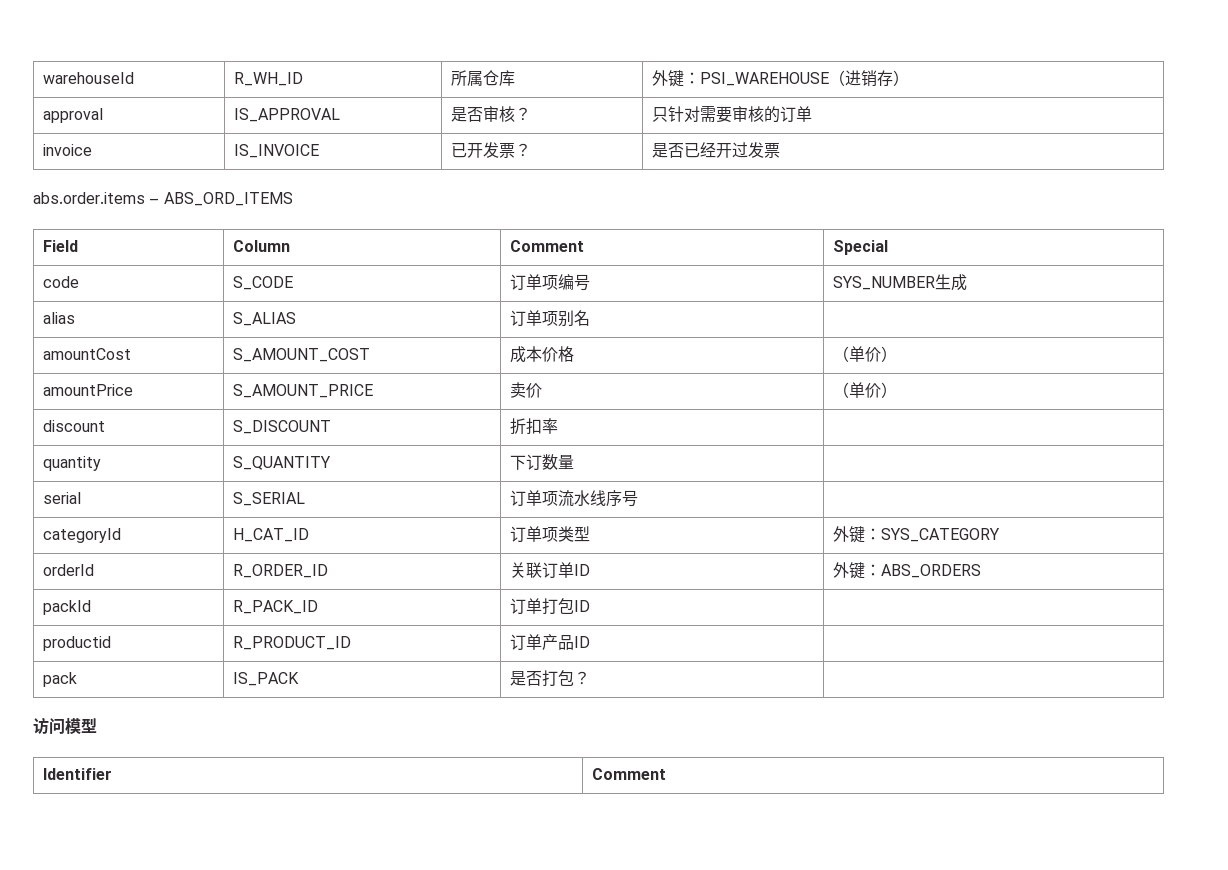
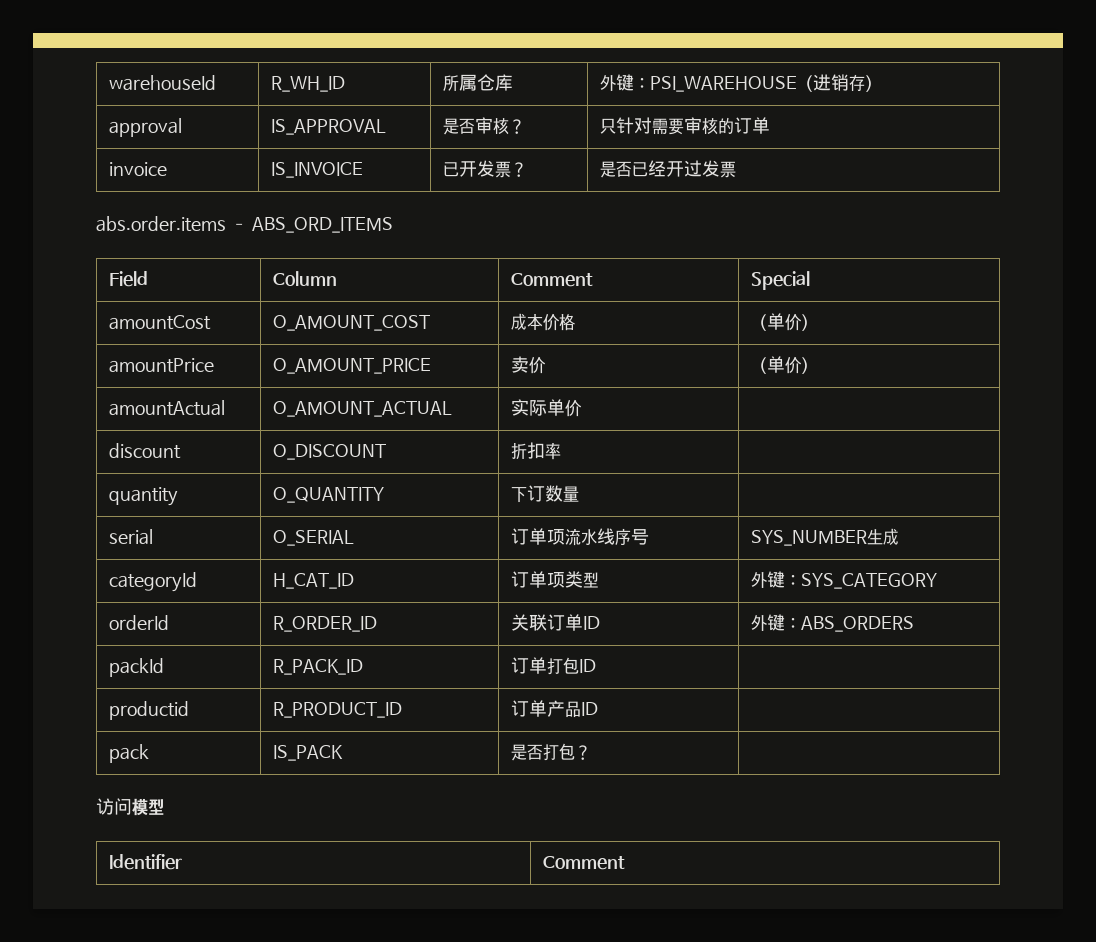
[43,276,80,288] [233,276,294,290] [510,274,591,291] [833,274,968,291] [43,312,76,324] [233,312,297,326] [510,310,591,327] // code | S_CODE | 订单项编号 | SYS_NUMBER生成 // alias | S_ALIAS | 订单项别名 | -> (810, 280) none
[233,348,371,362] S_AMOUNT_COST -> [272,315,430,331] O_AMOUNT_COST
[233,384,374,398] S_AMOUNT_PRICE -> [272,358,431,374] O_AMOUNT_PRICE
(898, 390) none -> [108,400,225,416] [272,401,452,417] [510,399,582,417] // amountActual | O_AMOUNT_ACTUAL | 实际单价 |
[233,420,332,434] S_DISCOUNT -> [272,444,386,460] O_DISCOUNT
[233,456,332,470] S_QUANTITY -> [272,487,384,503] O_QUANTITY
[233,492,306,506] S_SERIAL -> [272,530,354,546] O_SERIAL
(639, 498) none -> [750,528,899,546] SYS_NUMBER生成

